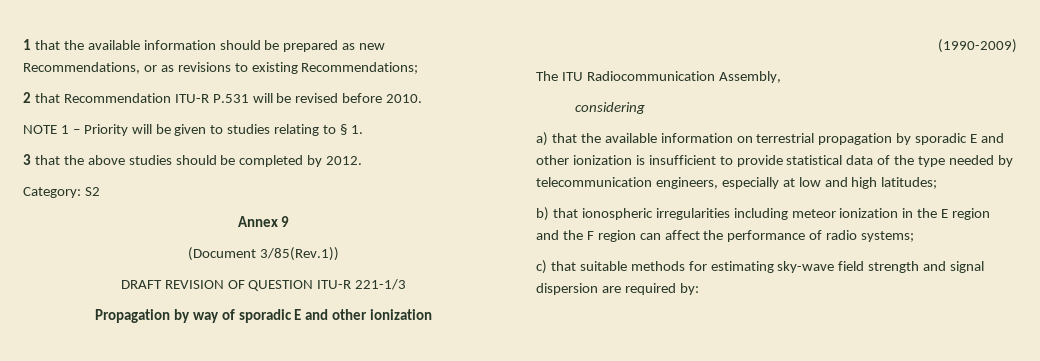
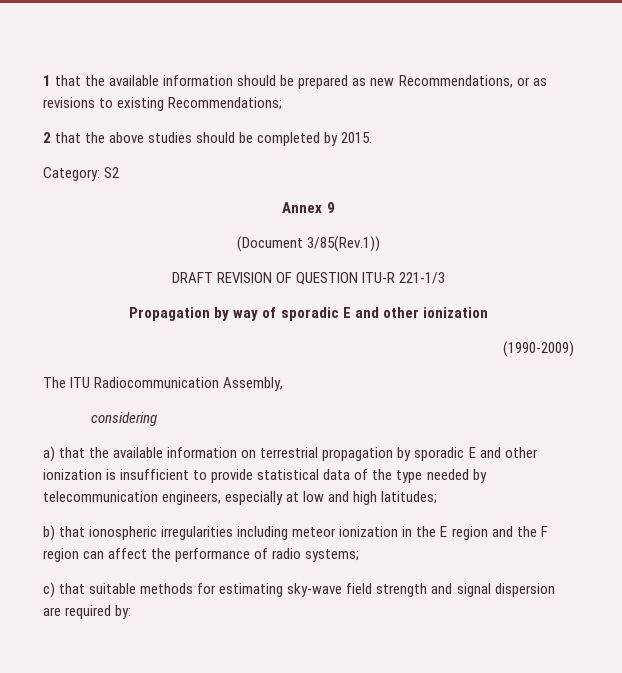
[63,93,423,103] [23,124,363,136] [23,154,60,165] Recommendation ITU-R P.531 will be revised before 2010. // NOTE 1 – Priority will be given to studies relating to § 1. // 3 that -> (82, 137) none
[326,156,363,165] 2012. -> [341,132,373,143] 2015.

